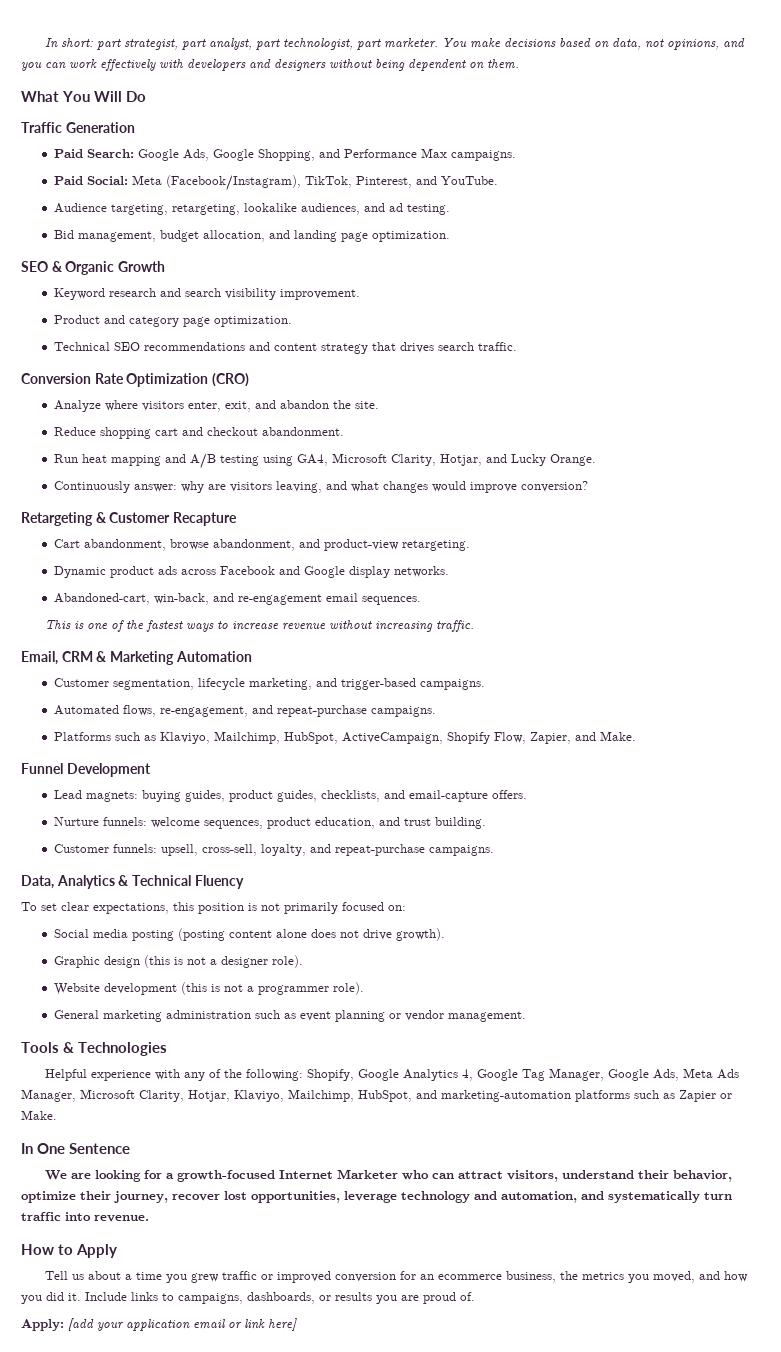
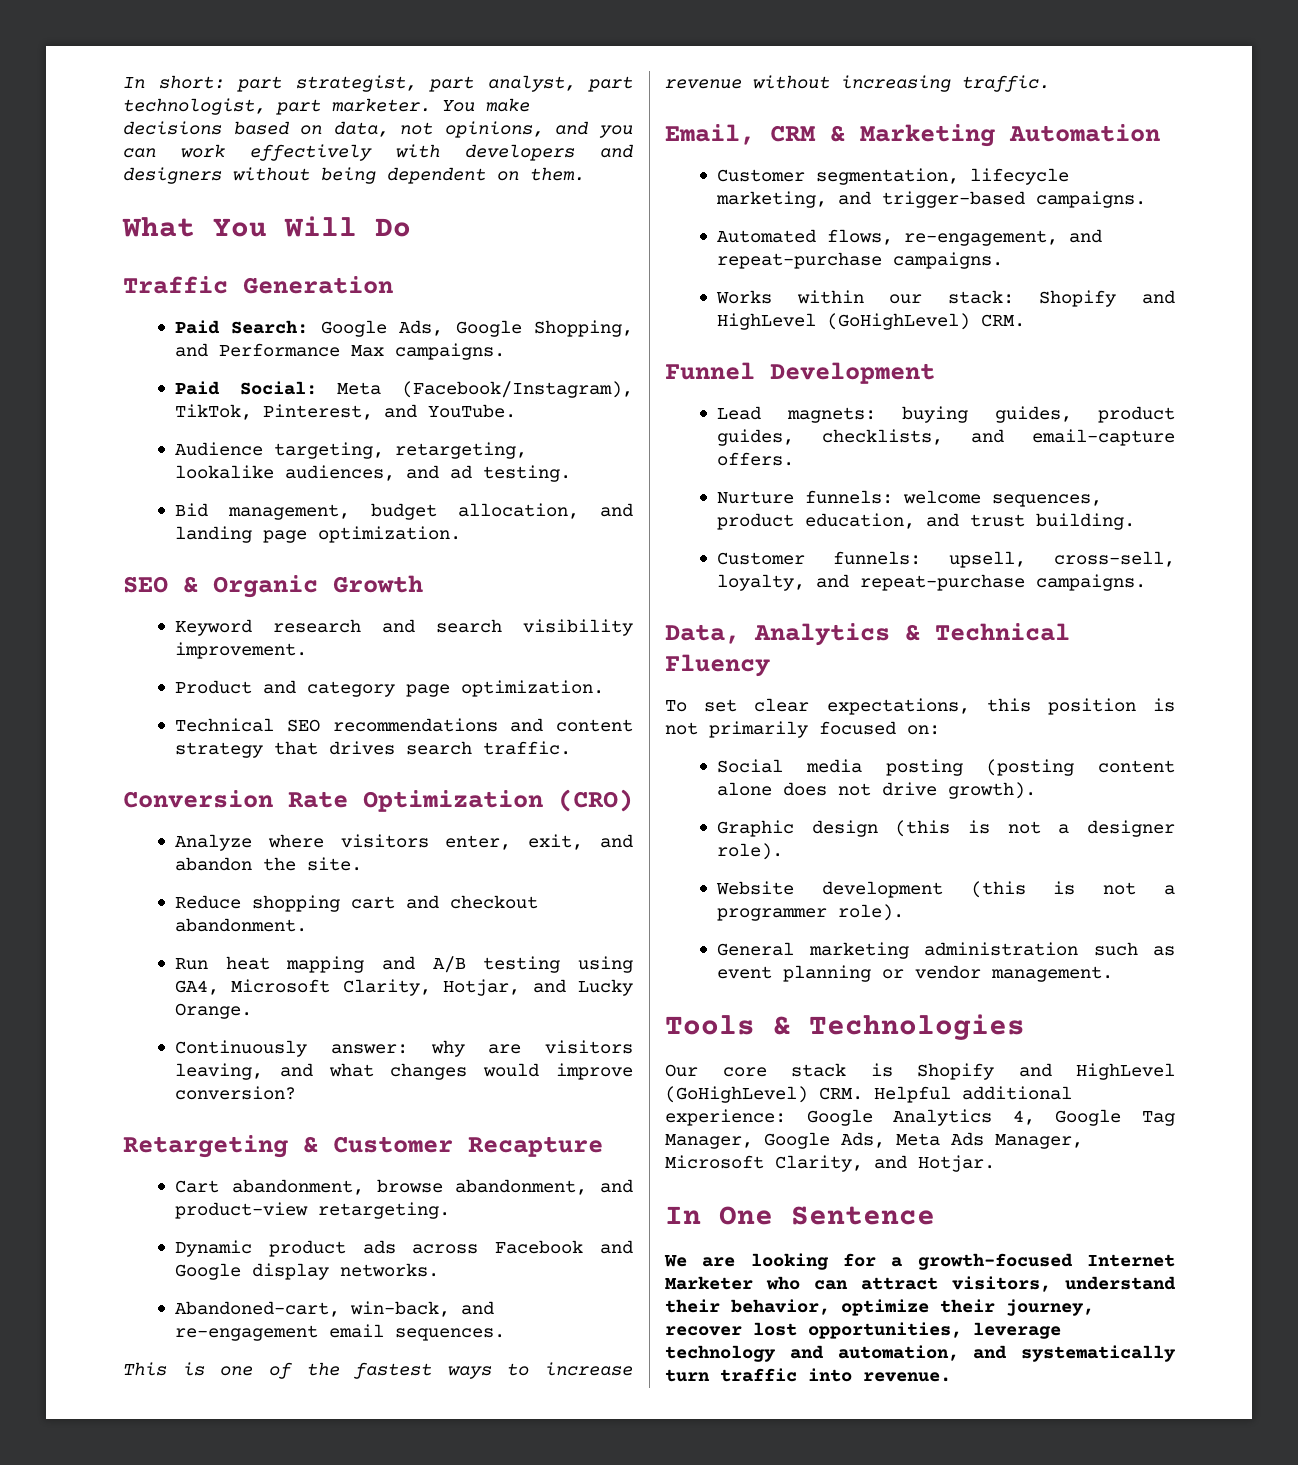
[53,731,636,744] Platforms such as Klaviyo, Mailchimp, HubSpot, ActiveCampaign, Shopify Flow, Zapier, and Make. -> [716,290,1175,307] [717,313,1026,330] Works within our stack: Shopify and HighLevel (GoHighLevel) CRM.
[45,1069,355,1081] Helpful experience with any of the following: Shopify, -> [665,1063,1175,1080] [665,1086,1072,1103] [665,1109,786,1126] Our core stack is Shopify and HighLevel (GoHighLevel) CRM. Helpful additional experience:
[188,1089,732,1102] [21,1110,57,1120] Hotjar, Klaviyo, Mailchimp, HubSpot, and marketing-automation platforms such as Zapier or Make. -> [874,1155,995,1172] and Hotjar.
[21,1244,117,1258] [45,1271,749,1283] [21,1292,475,1304] [21,1318,297,1331] // How to Apply // Tell us about a time you grew traffic or improved conversion for an ecommerce business, the metrics you moved, and how you did it. Include links to campaigns, dashboards, or results you are proud of. // Apply: [add your application email or link here] -> (951, 1377) none

